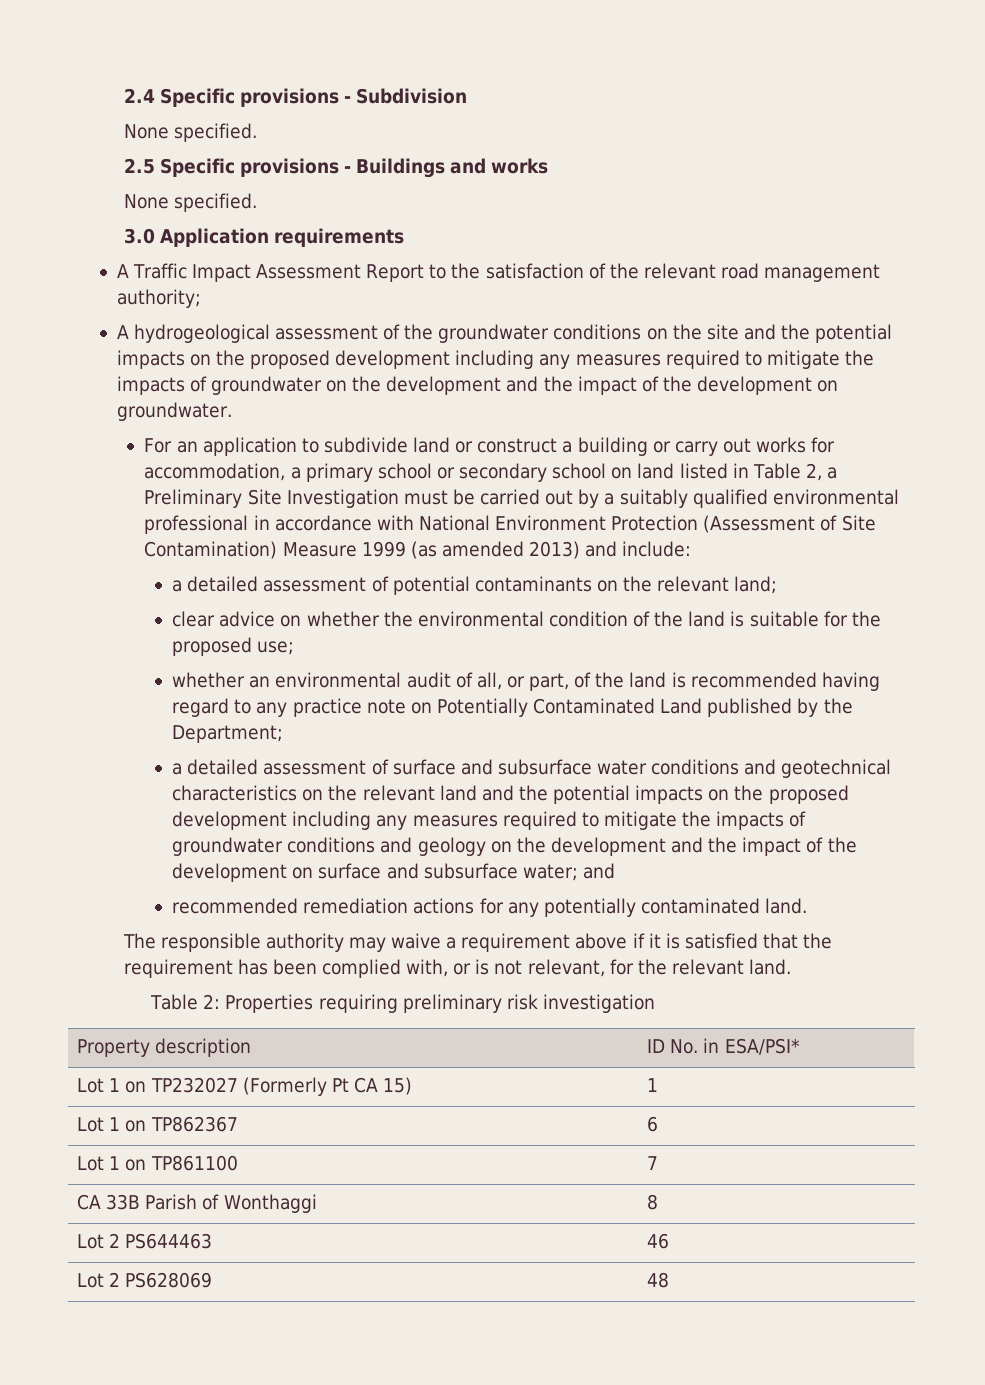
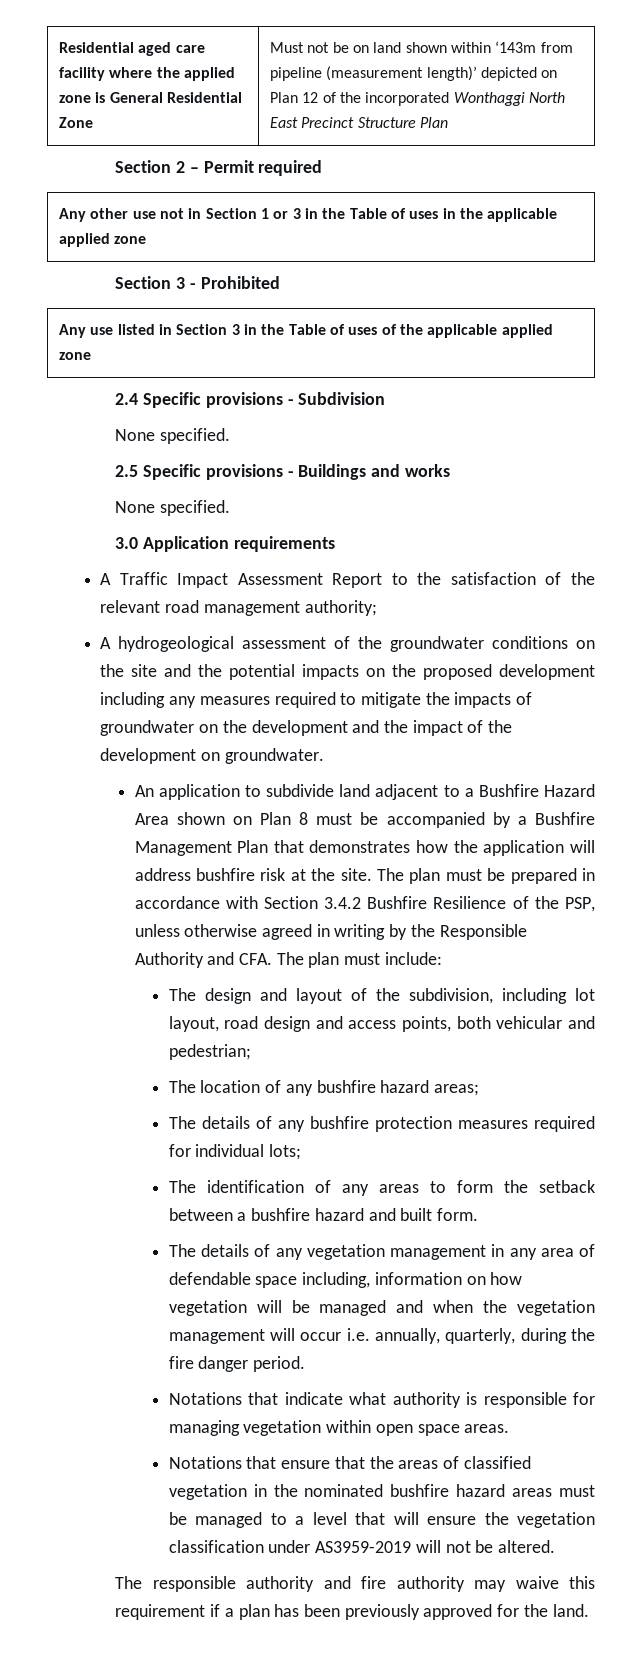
(123, 95) none -> [59,42,205,56] [59,67,236,81] [59,92,243,103] [59,117,94,128] [270,41,573,53] [270,66,558,81] [270,92,565,106] [270,117,449,128] [115,160,323,176] [59,208,558,222] [59,233,147,247] [115,276,280,289] [59,324,553,338] [59,352,92,360] Residential aged care facility where the applied zone is General Residential Zone | Must not be on land shown within ‘143m from pipeline (measurement length)’ depicted on Plan 12 of the incorporated Wonthaggi North East Precinct Structure Plan // Section 2 – Permit required // Any other use not in Section 1 or 3 in the Table of uses in the applicable applied zone // Section 3 - Prohibited // Any use listed in Section 3 in the Table of uses of the applicable applied zone //
[144,438,198,453] For an -> [134,785,154,797] An
[455,437,836,456] [144,463,838,482] [144,489,899,508] [144,515,876,534] [144,541,692,559] [172,576,778,595] [172,611,881,627] [172,637,295,656] [172,672,880,691] [172,698,853,717] [172,725,284,743] [172,759,892,778] [172,785,849,804] [172,811,807,830] [172,837,857,856] [172,863,615,882] [172,898,808,917] [122,933,833,952] [123,959,792,978] [150,994,656,1013] [77,1038,252,1057] [647,1038,800,1055] [77,1077,413,1096] [647,1078,659,1092] [77,1116,238,1132] [647,1116,659,1132] [77,1155,238,1171] [647,1156,659,1170] [77,1194,317,1213] [647,1194,659,1210] [77,1233,213,1249] [647,1233,670,1249] [77,1272,213,1288] [647,1272,670,1288] or construct a building or carry out works for accommodation, a primary school or secondary school on land listed in Table 2, a Preliminary Site Investigation must be carried out by a suitably qualified environmental professional in accordance with National Environment Protection (Assessment of Site Contamination) Measure 1999 (as amended 2013) and include: // a detailed assessment of potential contaminants on the relevant land; // clear advice on whether the environmental condition of the land is suitable for the proposed use; // whether an environmental audit of all, or part, of the land is recommended having regard to any practice note on Potentially Contaminated Land published by the Department; // a detailed assessment of surface and subsurface water conditions and geotechnical characteristics on the relevant land and the potential impacts on the proposed development including any measures required to mitigate the impacts of groundwater conditions and geology on the development and the impact of the development on surface and subsurface water; and // recommended remediation actions for any potentially contaminated land. // The responsible authority may waive a requirement above if it is satisfied that the requirement has been complied with, or is not relevant, for the relevant land. // Table 2: Properties requiring preliminary risk investigation // Property description | ID No. in ESA/PSI* // Lot 1 on TP232027 (Formerly Pt CA 15) | 1 // Lot 1 on TP862367 | 6 // Lot 1 on TP861100 | 7 // CA 33B Parish of Wonthaggi | 8 // Lot 2 PS644463 | 46 // Lot 2 PS628069 | 48 -> [375,784,596,800] [134,812,595,828] [134,840,596,856] [134,868,596,884] [134,896,595,912] [134,924,527,940] [134,952,442,968] [168,988,596,1004] [168,1016,595,1032] [168,1044,251,1060] [168,1080,480,1096] [168,1116,595,1132] [168,1144,302,1160] [168,1180,595,1196] [168,1208,479,1221] [168,1244,595,1260] [168,1272,523,1288] [168,1300,595,1316] [168,1328,595,1344] [168,1356,306,1372] [168,1392,595,1408] [168,1420,510,1436] [168,1456,531,1469] [168,1484,595,1500] [168,1512,595,1528] [168,1540,556,1553] [115,1576,595,1592] [115,1604,589,1620] adjacent to a Bushfire Hazard Area shown on Plan 8 must be accompanied by a Bushfire Management Plan that demonstrates how the application will address bushfire risk at the site. The plan must be prepared in accordance with Section 3.4.2 Bushfire Resilience of the PSP, unless otherwise agreed in writing by the Responsible Authority and CFA. The plan must include: // The design and layout of the subdivision, including lot layout, road design and access points, both vehicular and pedestrian; // The location of any bushfire hazard areas; // The details of any bushfire protection measures required for individual lots; // The identification of any areas to form the setback between a bushfire hazard and built form. // The details of any vegetation management in any area of defendable space including, information on how vegetation will be managed and when the vegetation management will occur i.e. annually, quarterly, during the fire danger period. // Notations that indicate what authority is responsible for managing vegetation within open space areas. // Notations that ensure that the areas of classified vegetation in the nominated bushfire hazard areas must be managed to a level that will ensure the vegetation classification under AS3959-2019 will not be altered. // The responsible authority and fire authority may waive this requirement if a plan has been previously approved for the land.

